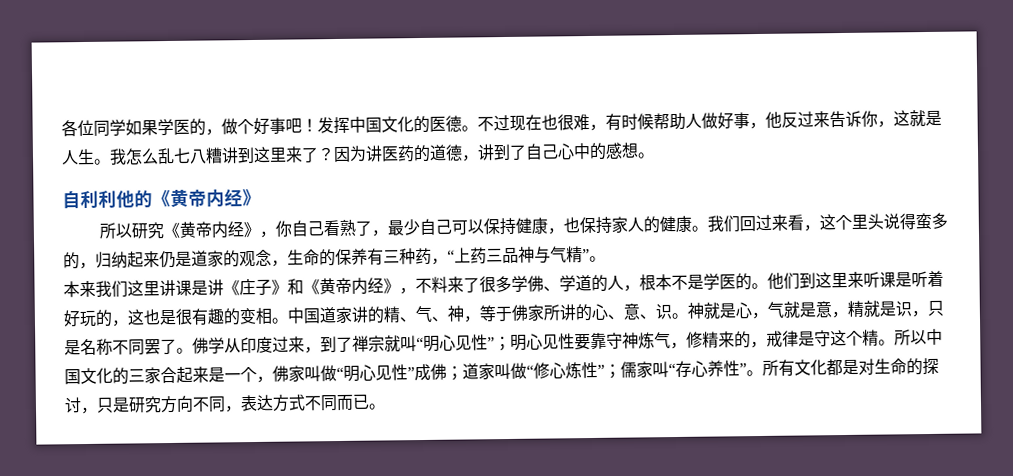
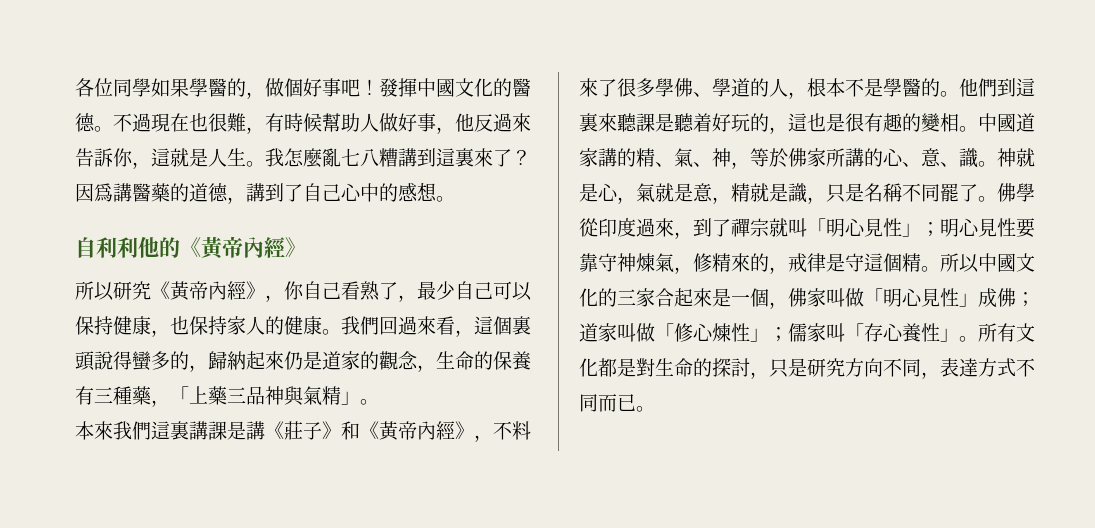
[109,110,942,136] [61,145,415,166] 学如果学医的，做个好事吧！发挥中国文化的医德。不过现在也很难，有时候帮助人做好事，他反过来告诉你，这就是人生。我怎么乱七八糟讲到这里来了？因为讲医药 -> [132,78,531,99] [75,113,531,134] [75,148,531,169] [75,183,170,202] 學如果學醫的，做個好事吧！發揮中國文化的醫德。不過現在也很難，有時候幫助人做好事，他反過來告訴你，這就是人生。我怎麼亂七八糟講到這裏來了？因爲講醫藥
[477,144,495,161] 讲 -> [246,183,265,202] 講
[170,188,243,208] 黄帝内经 -> [201,236,286,260] 黃帝內經
[179,221,245,239] 黄帝内经 -> [170,281,246,301] 黃帝內經
[723,212,949,233] [63,251,160,270] 们回过来看，这个里头说得蛮多的，归纳起来 -> [360,316,531,337] [75,351,284,372] 們回過來看，這個裏頭說得蠻多的，歸納起來
[239,250,256,268] 观 -> [379,351,398,370] 觀
[351,246,606,266] [63,271,928,298] 养有三种药，“上药三品神与气精”。 // 本来我们这里讲课是讲《庄子》和《黄帝内经》，不料来了很多学佛、学道的人，根本不是学医的。他们到这里来听课是听 -> [512,351,531,370] [75,386,379,407] [75,421,531,442] [579,78,1035,99] [579,113,694,132] 養有三種藥，「上藥三品神與氣精」。 // 本來我們這裏講課是講《莊子》和《黃帝內經》，不料來了很多學佛、學道的人，根本不是學醫的。他們到這裏來聽課是聽
[127,309,145,326] 这 -> [788,113,807,132] 這
[239,304,576,325] 变相。中国道家讲的精、气、神，等于佛家所讲 -> [921,113,1035,132] [579,148,864,169] 變相。中國道家講的精、氣、神，等於佛家所講
[655,303,672,320] 识 -> [959,148,978,168] 識
[767,301,784,318] 气 -> [636,183,655,202] 氣
[895,300,912,317] 识 -> [788,183,807,203] 識
[96,331,735,356] 称不同罢了。佛学从印度过来，到了禅宗就叫“明心见性”；明心见性要靠守神炼气，修精来 -> [883,183,1035,202] [579,218,1035,239] [579,253,750,274] 稱不同罷了。佛學從印度過來，到了禪宗就叫「明心見性」；明心見性要靠守神煉氣，修精來
[830,329,863,347] 这个 -> [864,253,902,272] 這個
[64,369,81,385] 国 -> [997,253,1016,272] 國
[192,366,257,383] 来是一个 -> [693,288,769,307] 來是一個
[336,360,747,382] “明心见性”成佛；道家叫做“修心炼性”；儒家叫“存心养性” -> [864,288,1035,308] [579,323,959,342] 「明心見性」成佛；道家叫做「修心煉性」；儒家叫「存心養性」
[858,358,875,375] 对 -> [636,358,655,377] 對
[64,397,82,414] 讨 -> [731,358,750,377] 討
[256,394,274,411] 达 -> [959,358,978,377] 達

